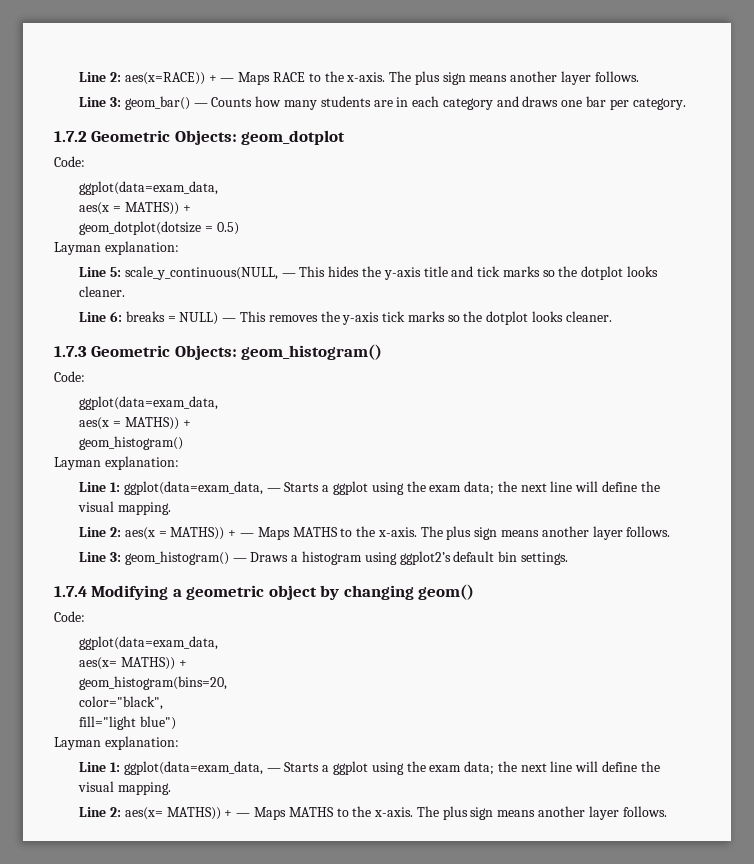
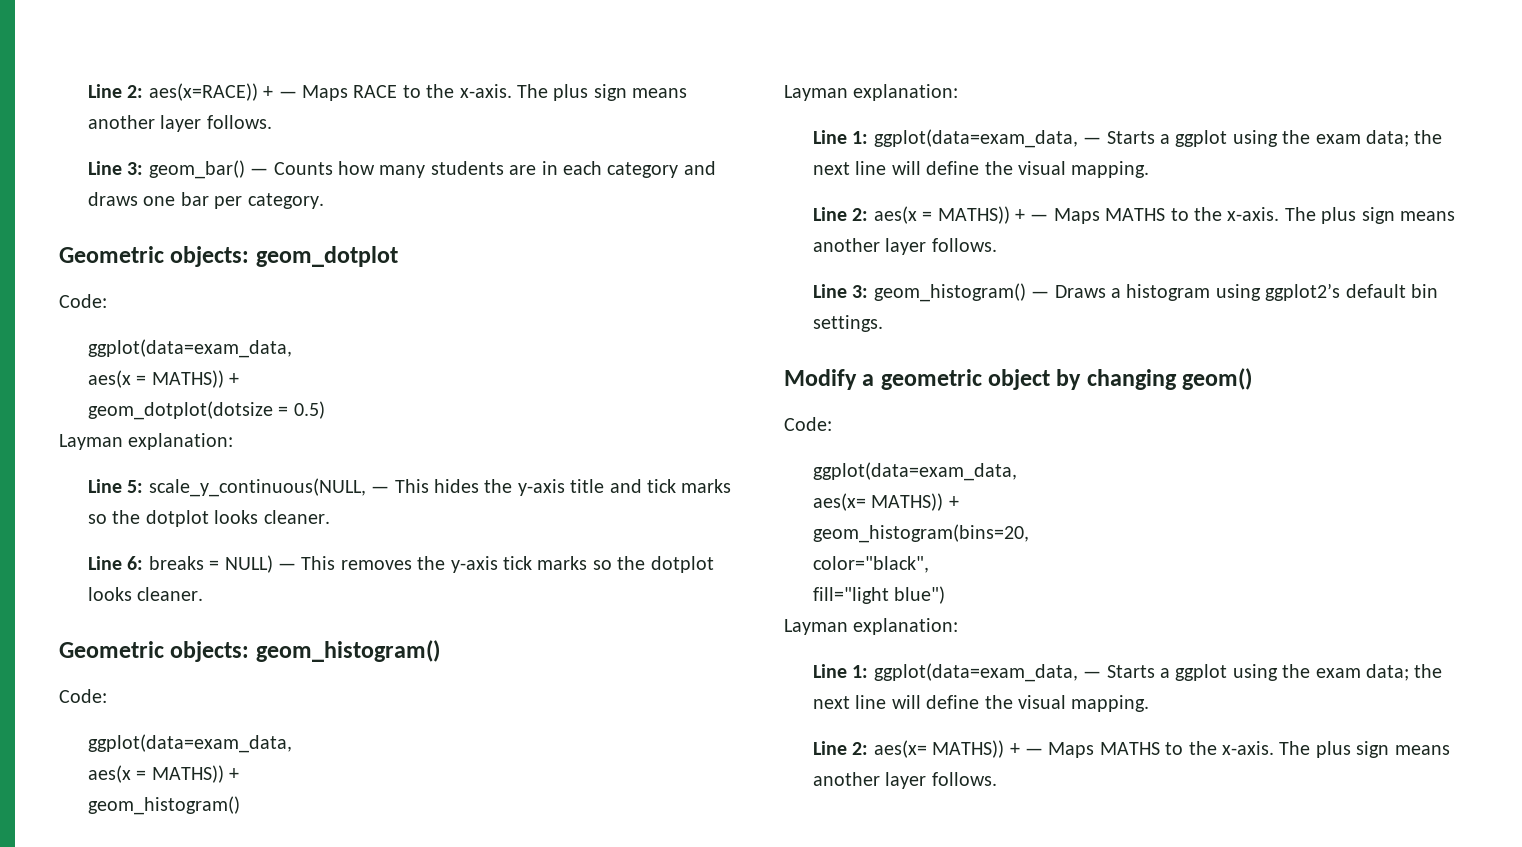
[54,130,237,145] 1.7.2 Geometric Objects: -> [59,246,250,267] Geometric objects:
[54,345,237,360] 1.7.3 Geometric Objects: -> [59,641,250,662] Geometric objects:
[54,585,169,600] 1.7.4 Modifying -> [784,369,857,390] Modify

